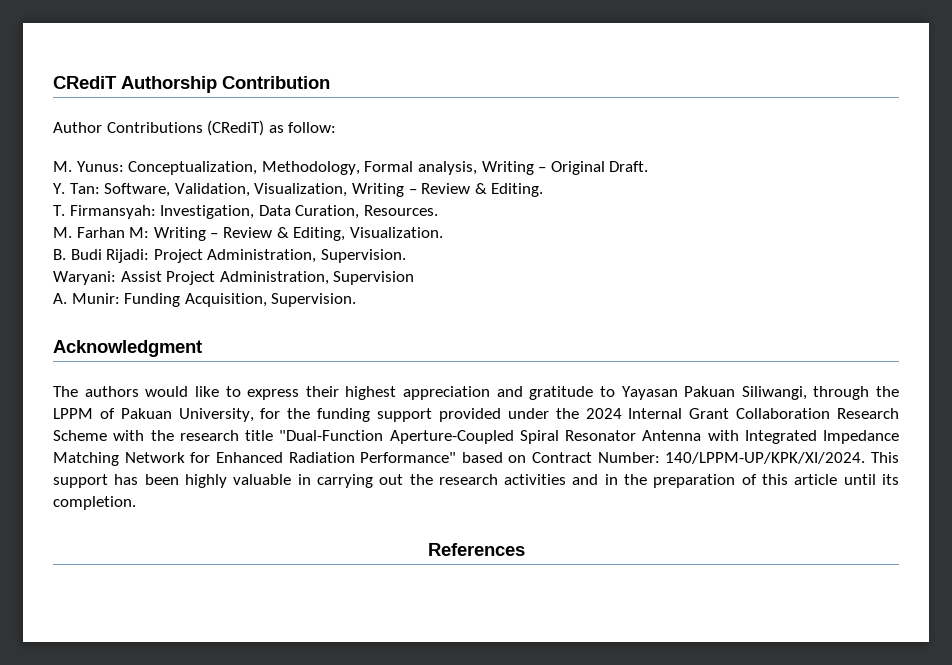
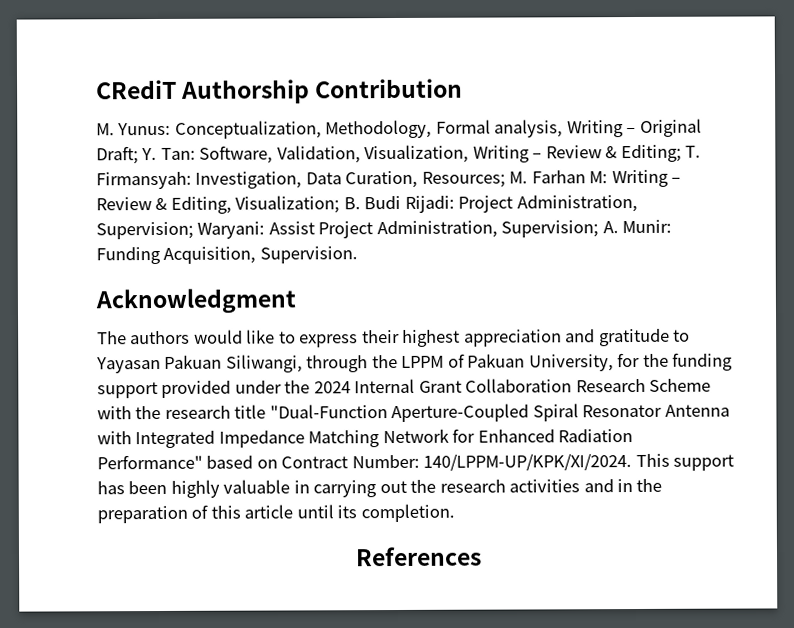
[53,120,337,136] // Author Contributions (CRediT) as follow: -> (464, 88) none
[609,161,649,172] Draft. // -> [96,146,139,165] Draft;
[491,183,544,197] Editing. // -> [620,144,682,163] Editing;
[363,205,438,216] Resources. // -> [421,171,506,188] Resources;
[349,227,443,238] Visualization. // -> [235,195,341,214] Visualization;
[320,249,406,263] Supervision. // -> [96,221,194,240] Supervision;
[333,271,415,285] Supervision // -> [501,220,600,238] Supervision;

